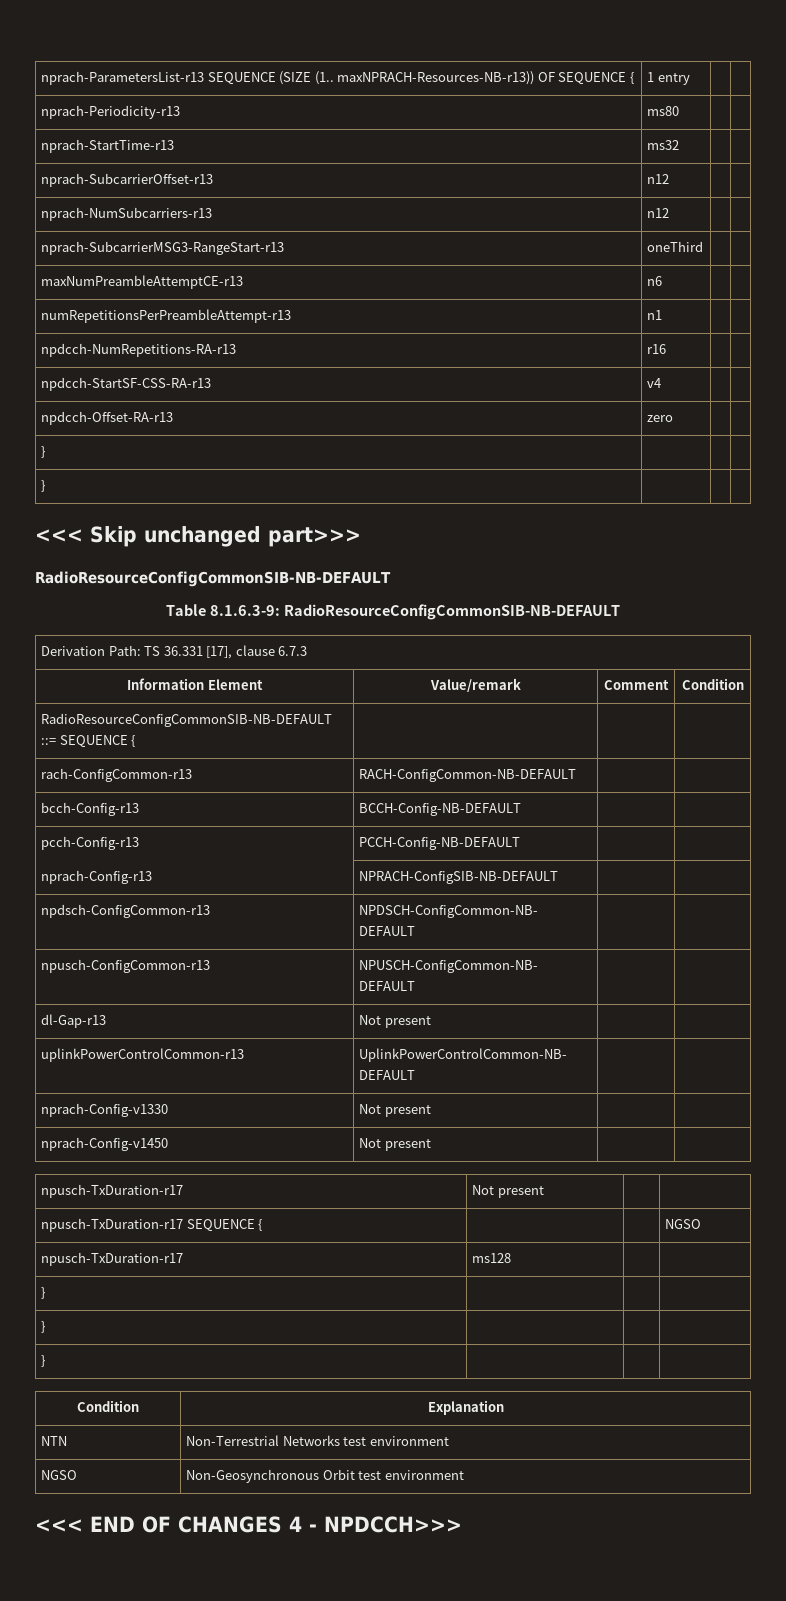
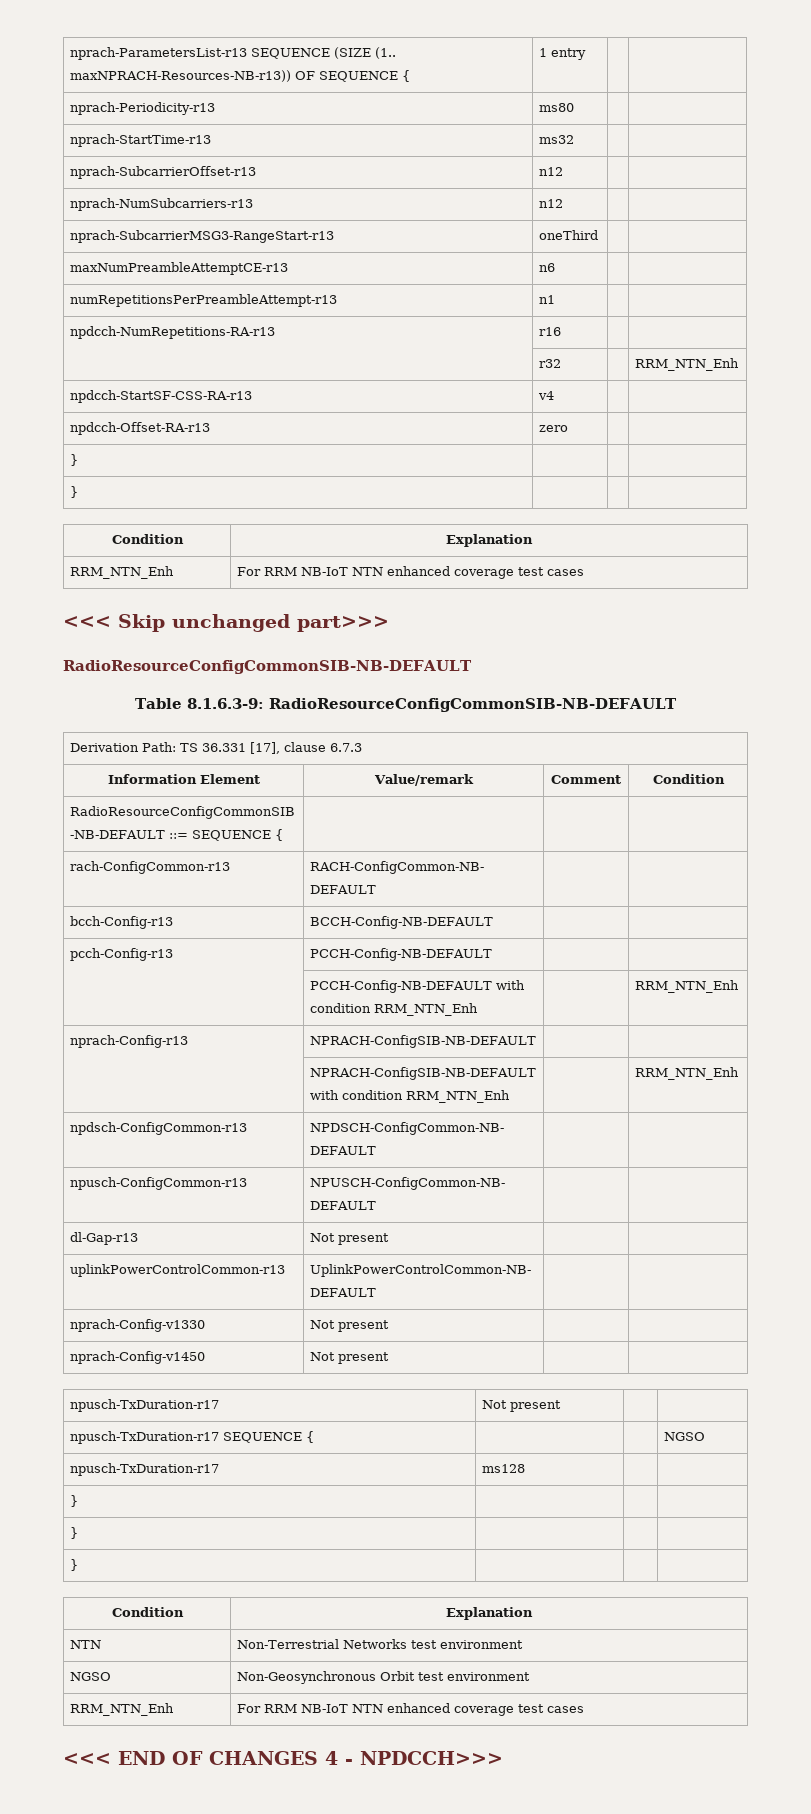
(667, 349) none -> [539,359,562,368] [635,358,740,371] // | r32 | | RRM_NTN_Enh
(46, 486) none -> [111,534,184,544] [446,534,533,547] [70,566,175,579] [237,566,585,579] // Condition | Explanation // RRM_NTN_Enh | For RRM NB-IoT NTN enhanced coverage test cases
[41,870,153,884] [359,871,559,884] nprach-Config-r13 | NPRACH-ConfigSIB-NB-DEFAULT | | -> [310,980,526,993] [310,1003,479,1016] [635,980,740,993] [70,1035,189,1048] [310,1035,537,1048] [310,1067,537,1080] [310,1090,511,1103] [635,1067,740,1080] | PCCH-Config-NB-DEFAULT with condition RRM_NTN_Enh | | RRM_NTN_Enh // nprach-Config-r13 | NPRACH-ConfigSIB-NB-DEFAULT | | // | NPRACH-ConfigSIB-NB-DEFAULT with condition RRM_NTN_Enh | | RRM_NTN_Enh
(464, 1475) none -> [70,1703,175,1716] [237,1703,585,1716] // RRM_NTN_Enh | For RRM NB-IoT NTN enhanced coverage test cases

